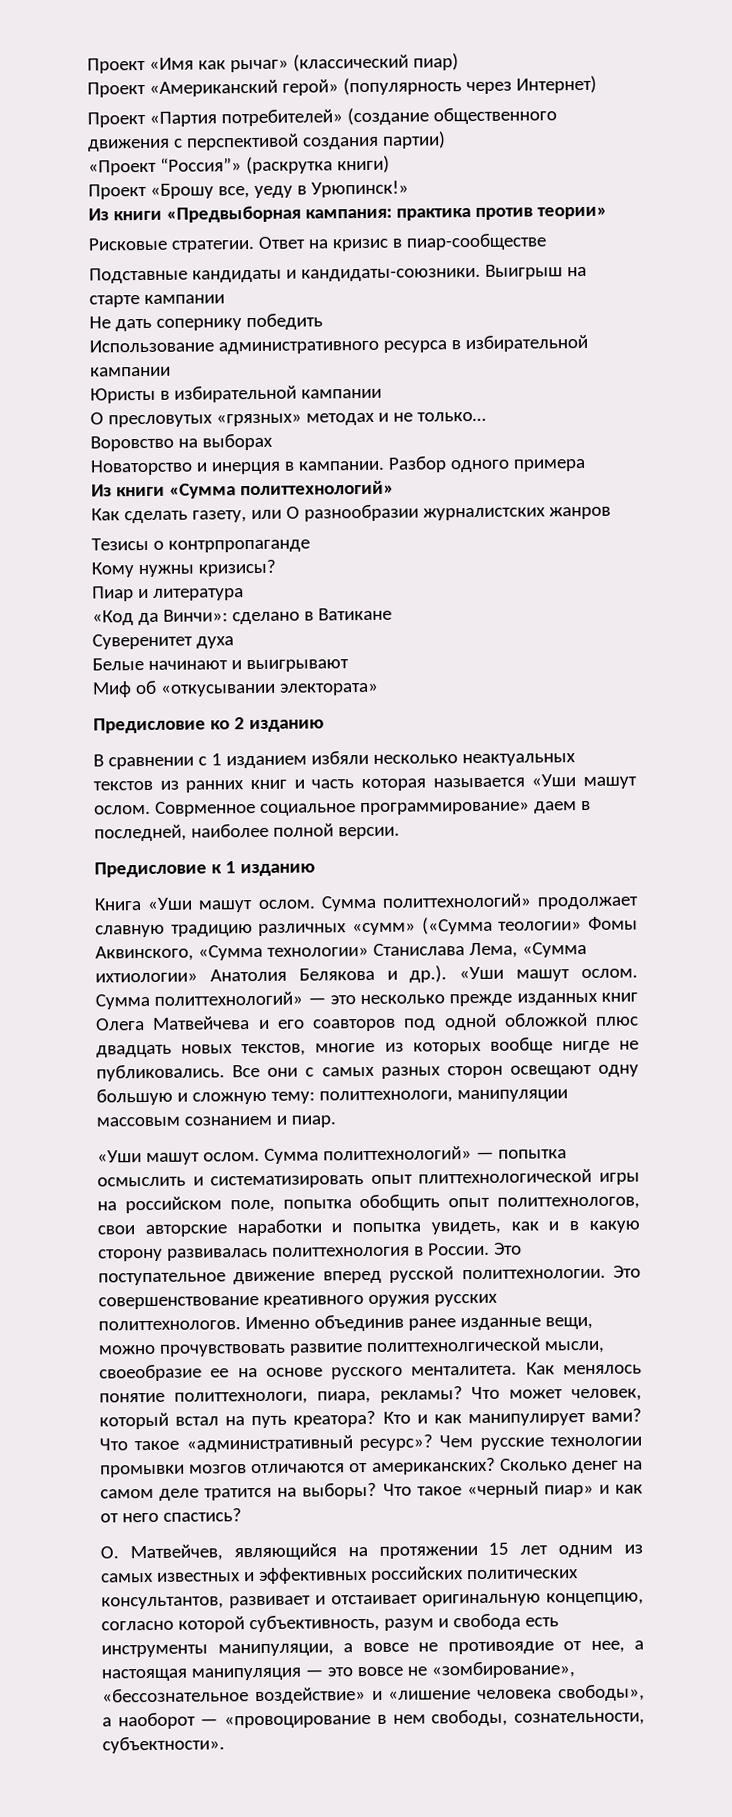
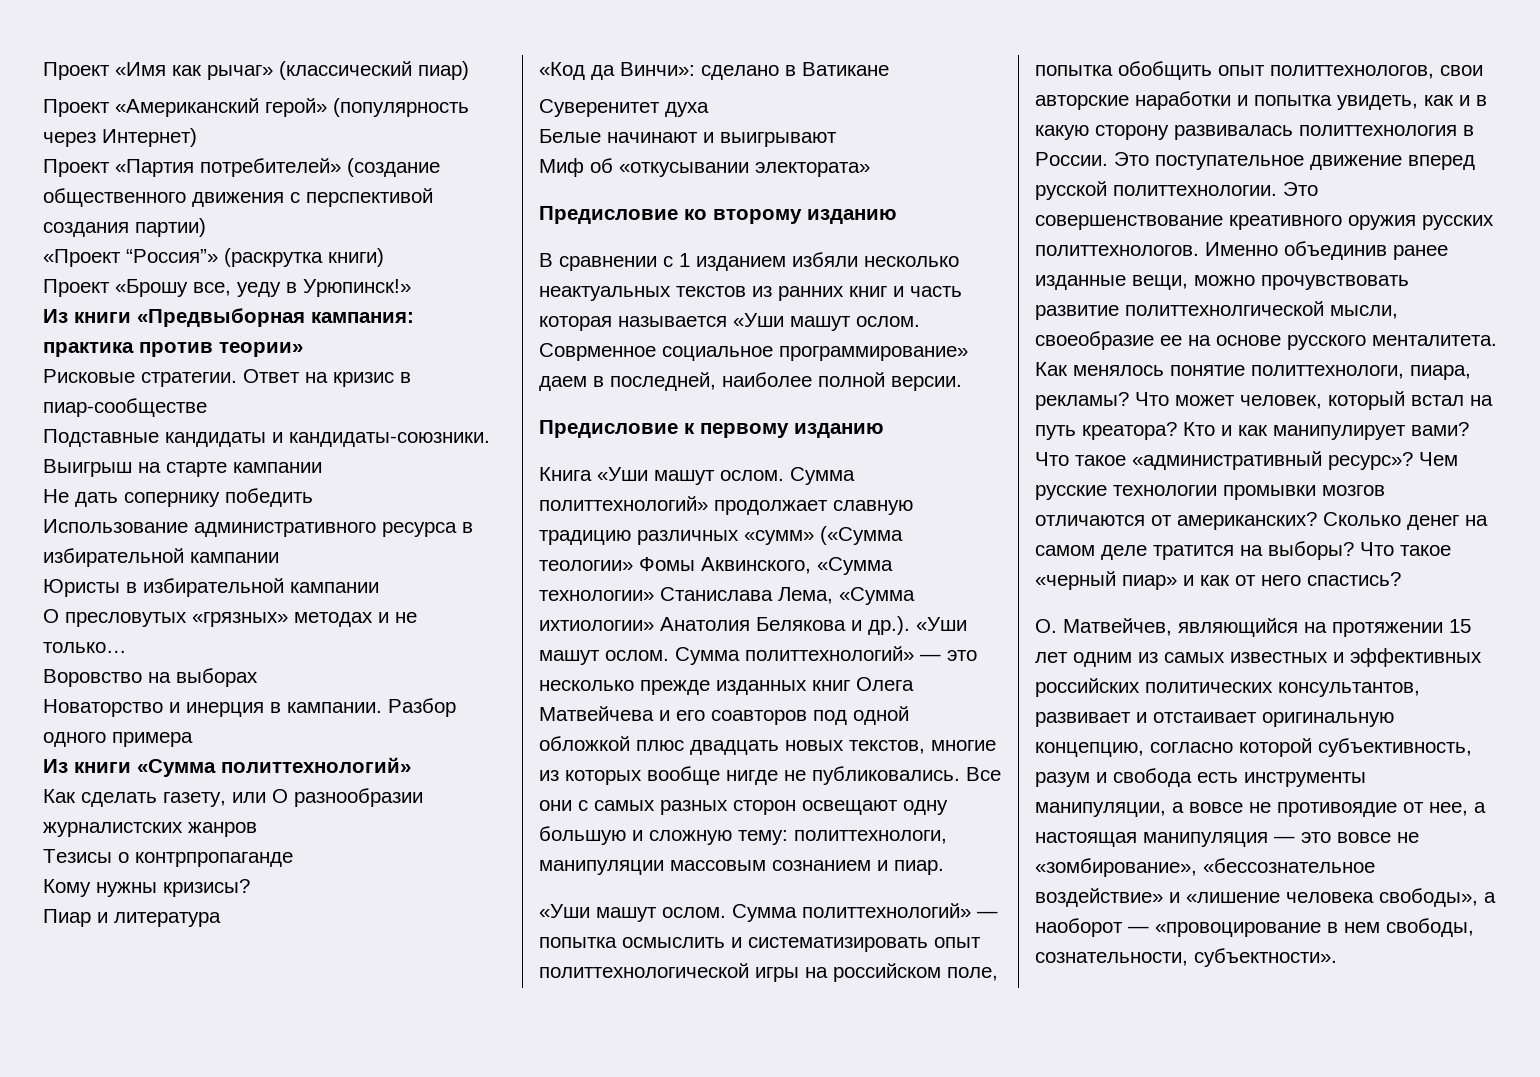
[233,717,245,730] 2 -> [713,209,802,224] второму
[224,861,236,874] 1 -> [700,423,789,438] первому
[418,1168,593,1184] плиттехнологической -> [539,963,749,978] политтехнологической

